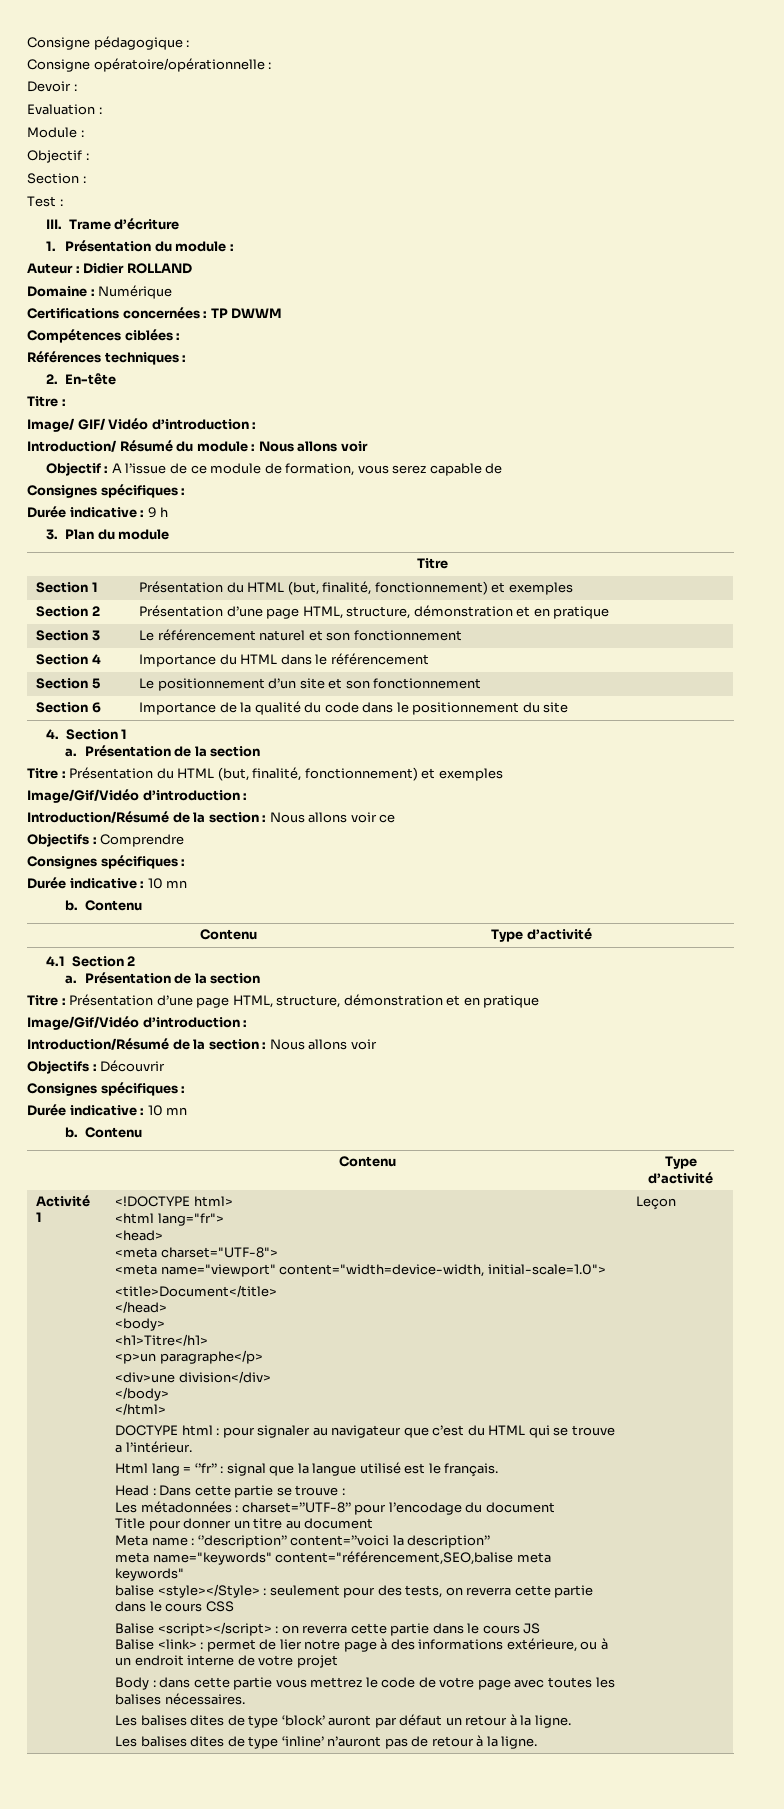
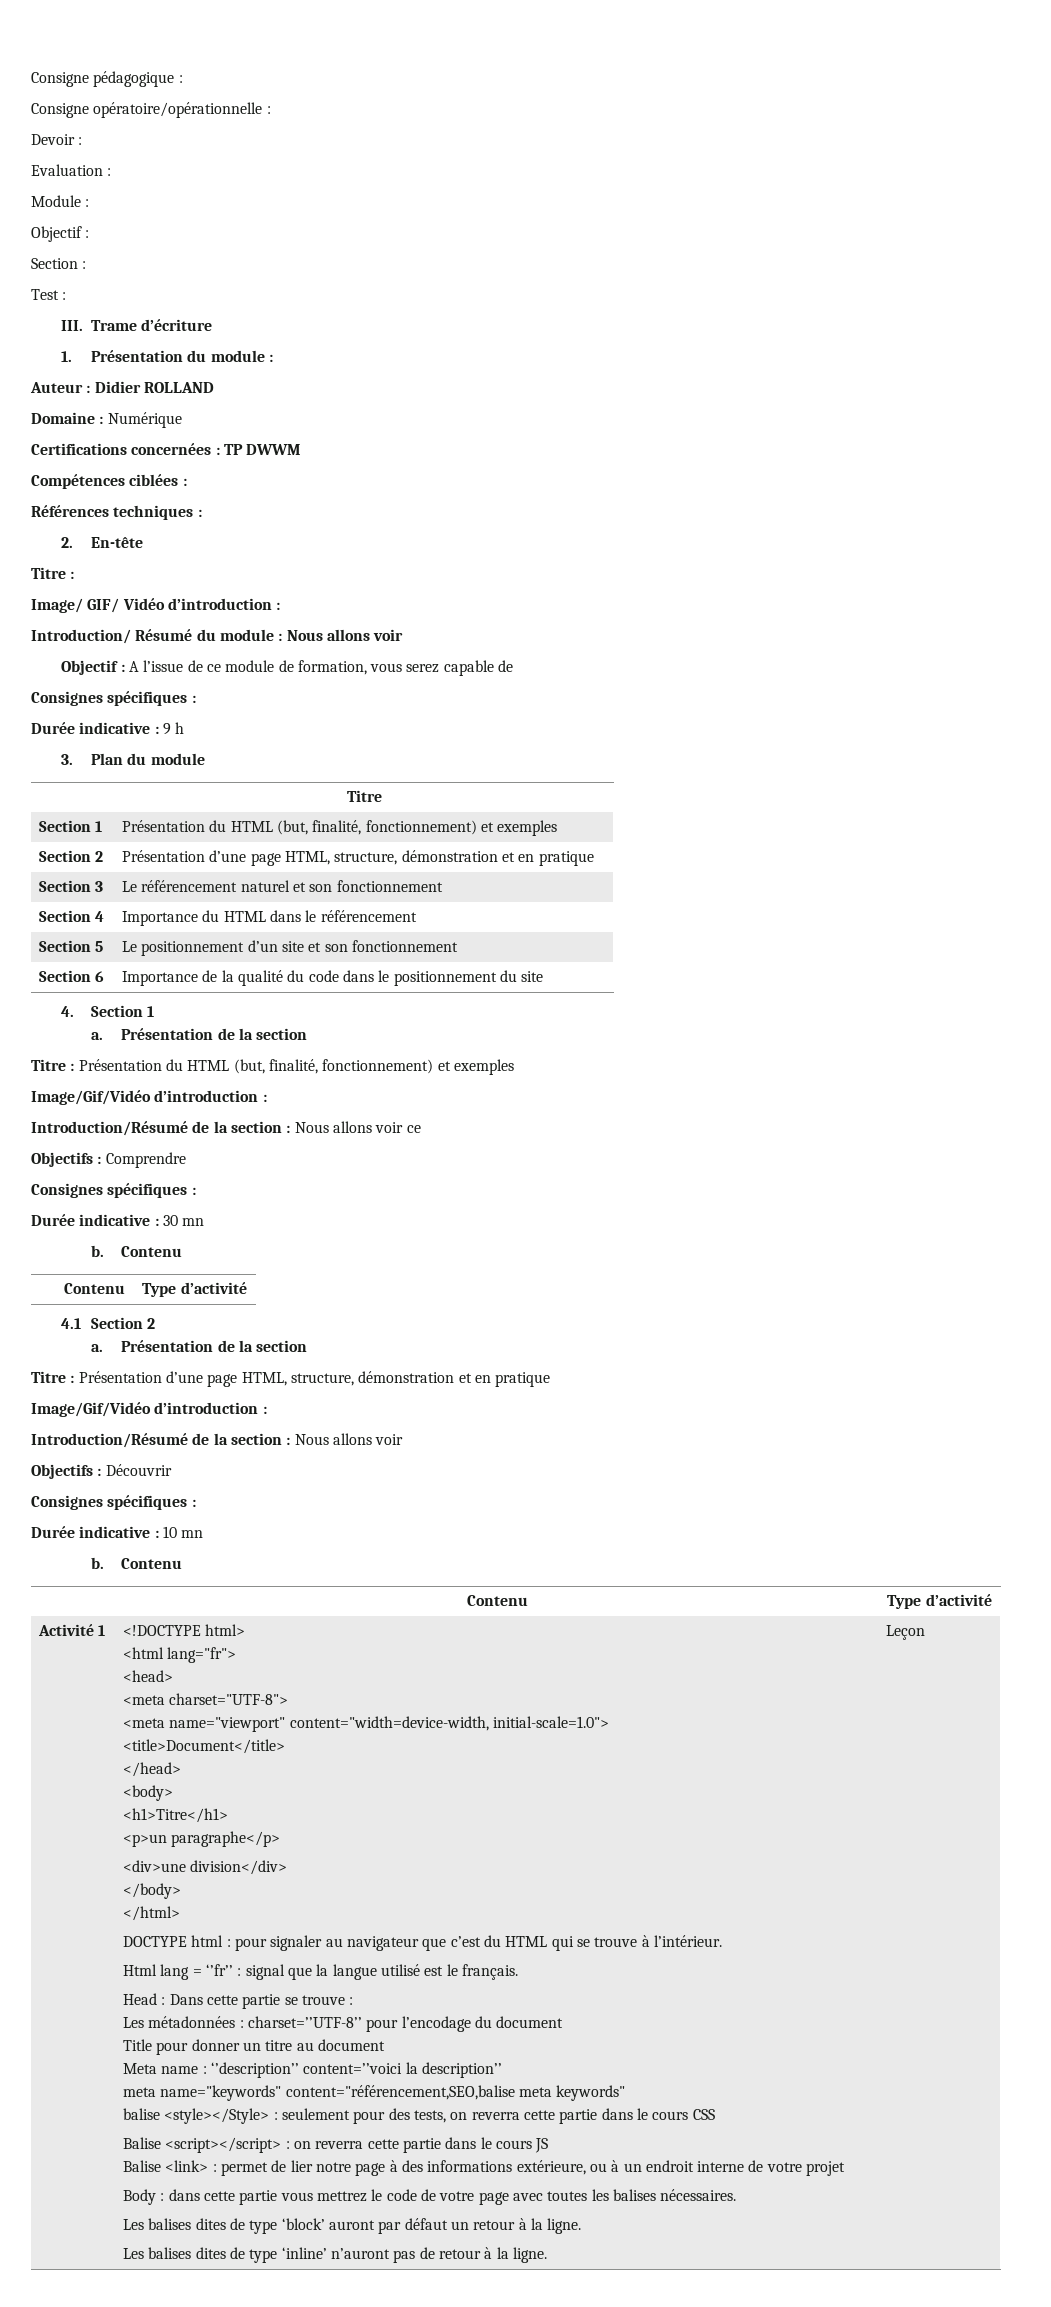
[147,878,163,889] 10 -> [162,1215,178,1226] 30
[115,1444,123,1453] a -> [641,1935,650,1947] à

